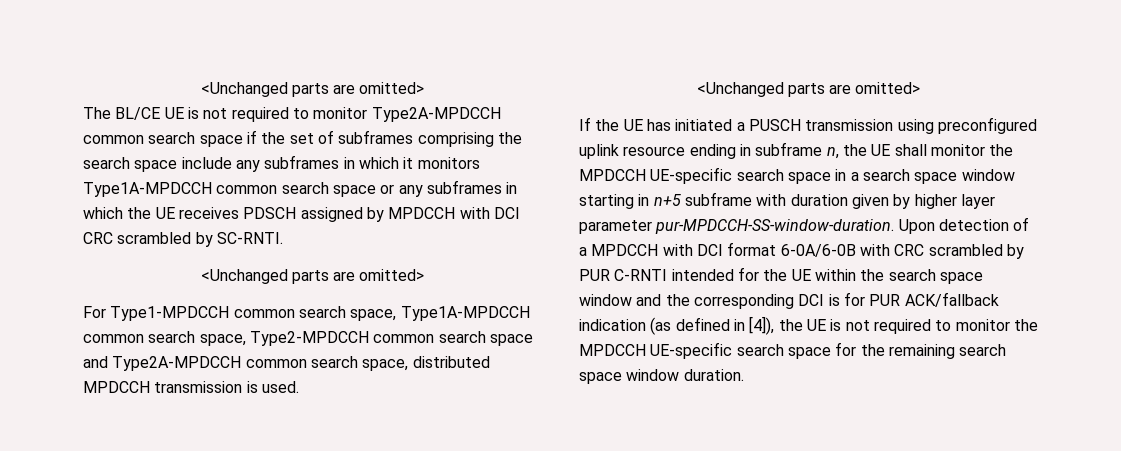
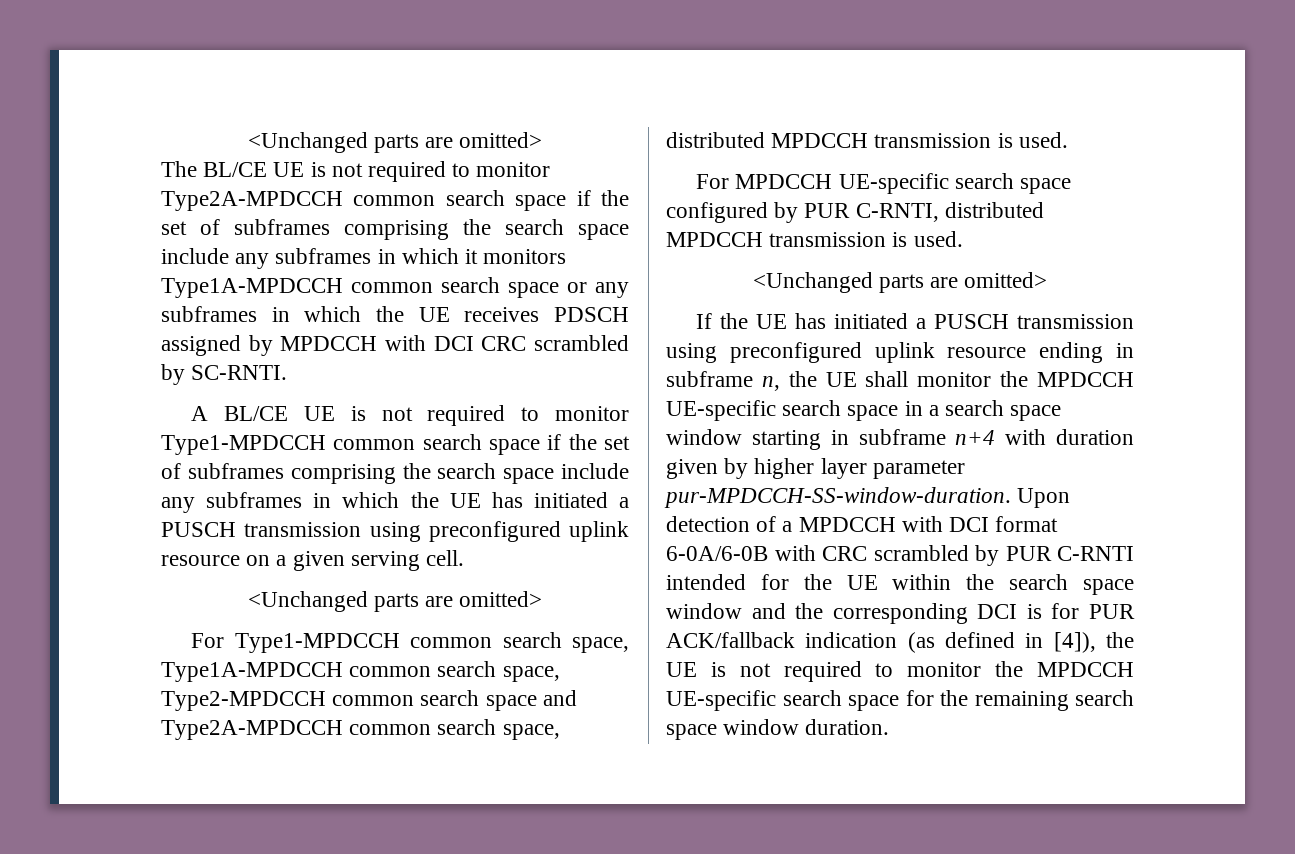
(283, 238) none -> [191,405,629,426] [161,434,630,455] [161,463,629,484] [161,492,629,513] [161,521,629,542] [161,550,465,571] // A BL/CE UE is not required to monitor Type1-MPDCCH common search space if the set of subframes comprising the search space include any subframes in which the UE has initiated a PUSCH transmission using preconfigured uplink resource on a given serving cell.
(299, 387) none -> [696,173,1072,194] [666,202,1044,223] [666,231,963,247] // For MPDCCH UE-specific search space configured by PUR C-RNTI, distributed MPDCCH transmission is used.
[653,192,752,206] n+5 subframe -> [858,429,996,445] subframe n+4

